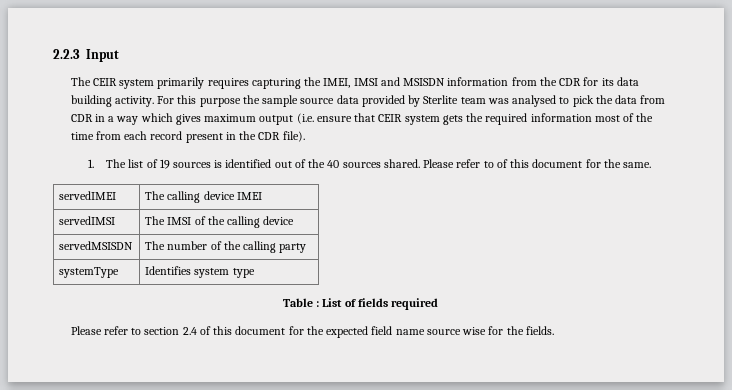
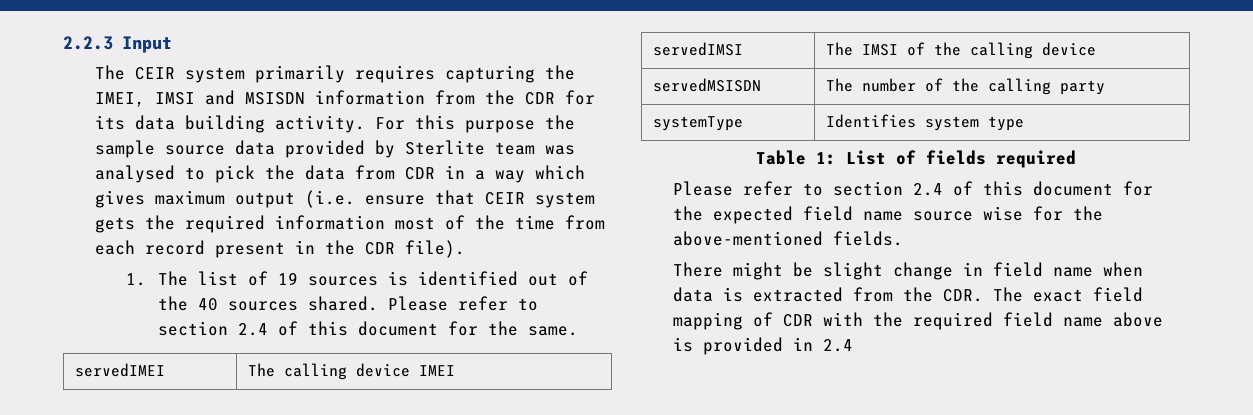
(494, 164) none -> [158,321,269,336] section 2.4
[316,301,320,307] : -> [815,152,836,165] 1:
(524, 330) none -> [672,231,823,246] above-mentioned
(554, 330) none -> [672,262,1143,280] [672,287,1143,302] [672,312,1163,330] [672,337,853,355] // There might be slight change in field name when data is extracted from the CDR. The exact field mapping of CDR with the required field name above is provided in 2.4

